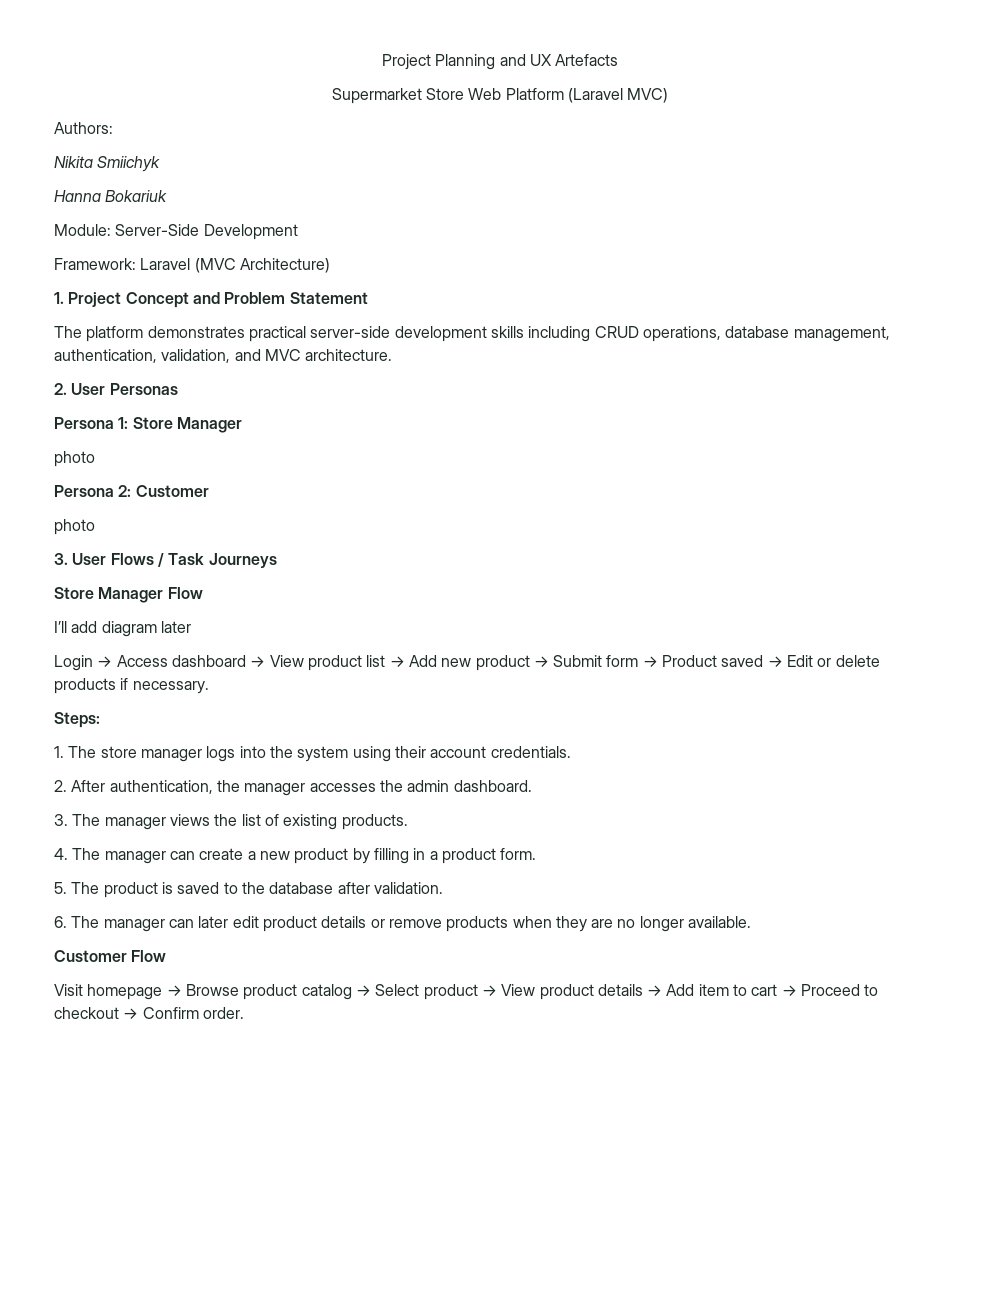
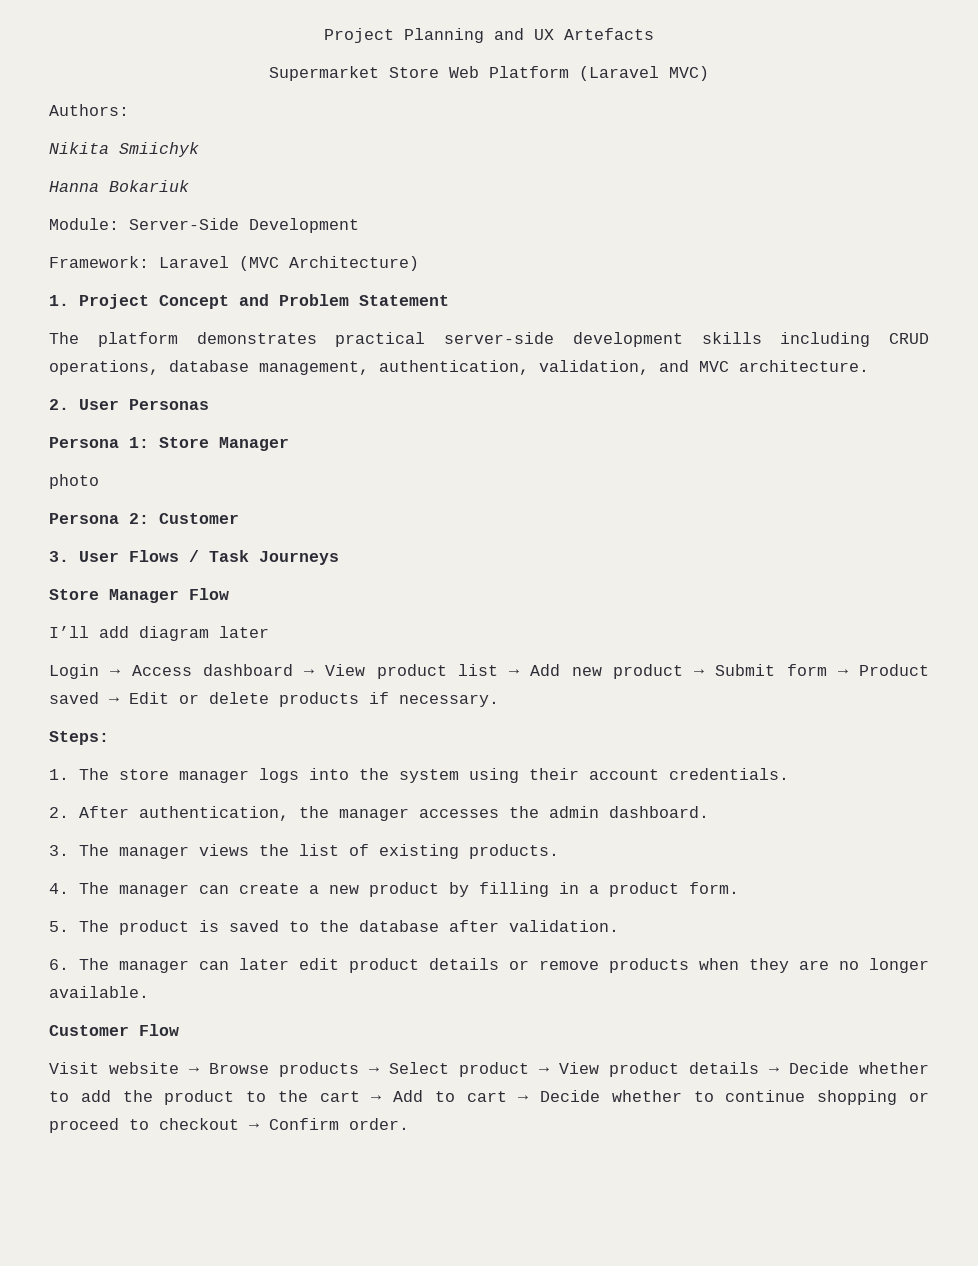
[54,519,95,535] // photo -> (239, 518) none
[87,984,163,1000] homepage -> [109,1062,179,1074] website
[243,984,352,1000] product catalog -> [279,1062,359,1077] products
[666,984,861,996] Add item to cart → Proceed -> [789,1062,929,1074] [49,1090,929,1105] [49,1118,119,1133] Decide whether to add the product to the cart → Add to cart → Decide whether to continue shopping or proceed

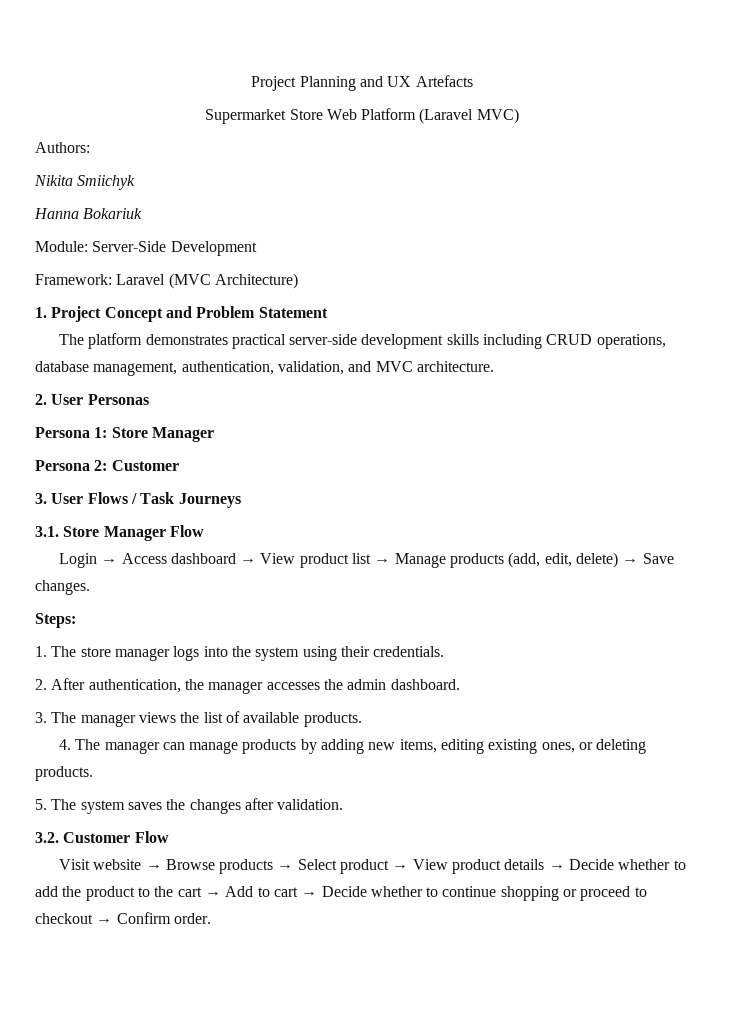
[49,474,99,489] // photo -> (214, 434) none
(339, 558) none -> [35,526,59,537] 3.1.
[49,626,269,641] // I’ll add diagram later -> (204, 531) none
[530,664,929,679] [49,692,499,707] Add new product → Submit form → Product saved → Edit or delete products if necessary. -> [394,552,674,568] [35,580,90,595] Manage products (add, edit, delete) → Save changes.
[589,769,659,780] account -> (370, 651) none
[379,844,459,859] existing -> [243,712,300,723] available
[239,882,739,897] [49,920,619,935] [49,958,929,973] [49,986,149,998] create a new product by filling in a product form. // 5. The product is saved to the database after validation. // 6. The manager can later edit product details or remove products when they are no longer available. // -> [189,739,647,754] [35,766,93,781] [35,798,344,814] [35,832,59,843] manage products by adding new items, editing existing ones, or deleting products. // 5. The system saves the changes after validation. // 3.2.

